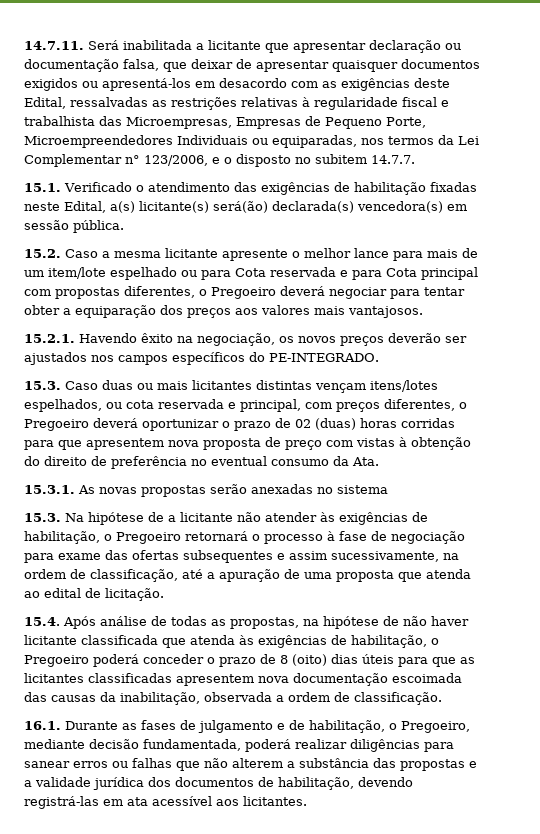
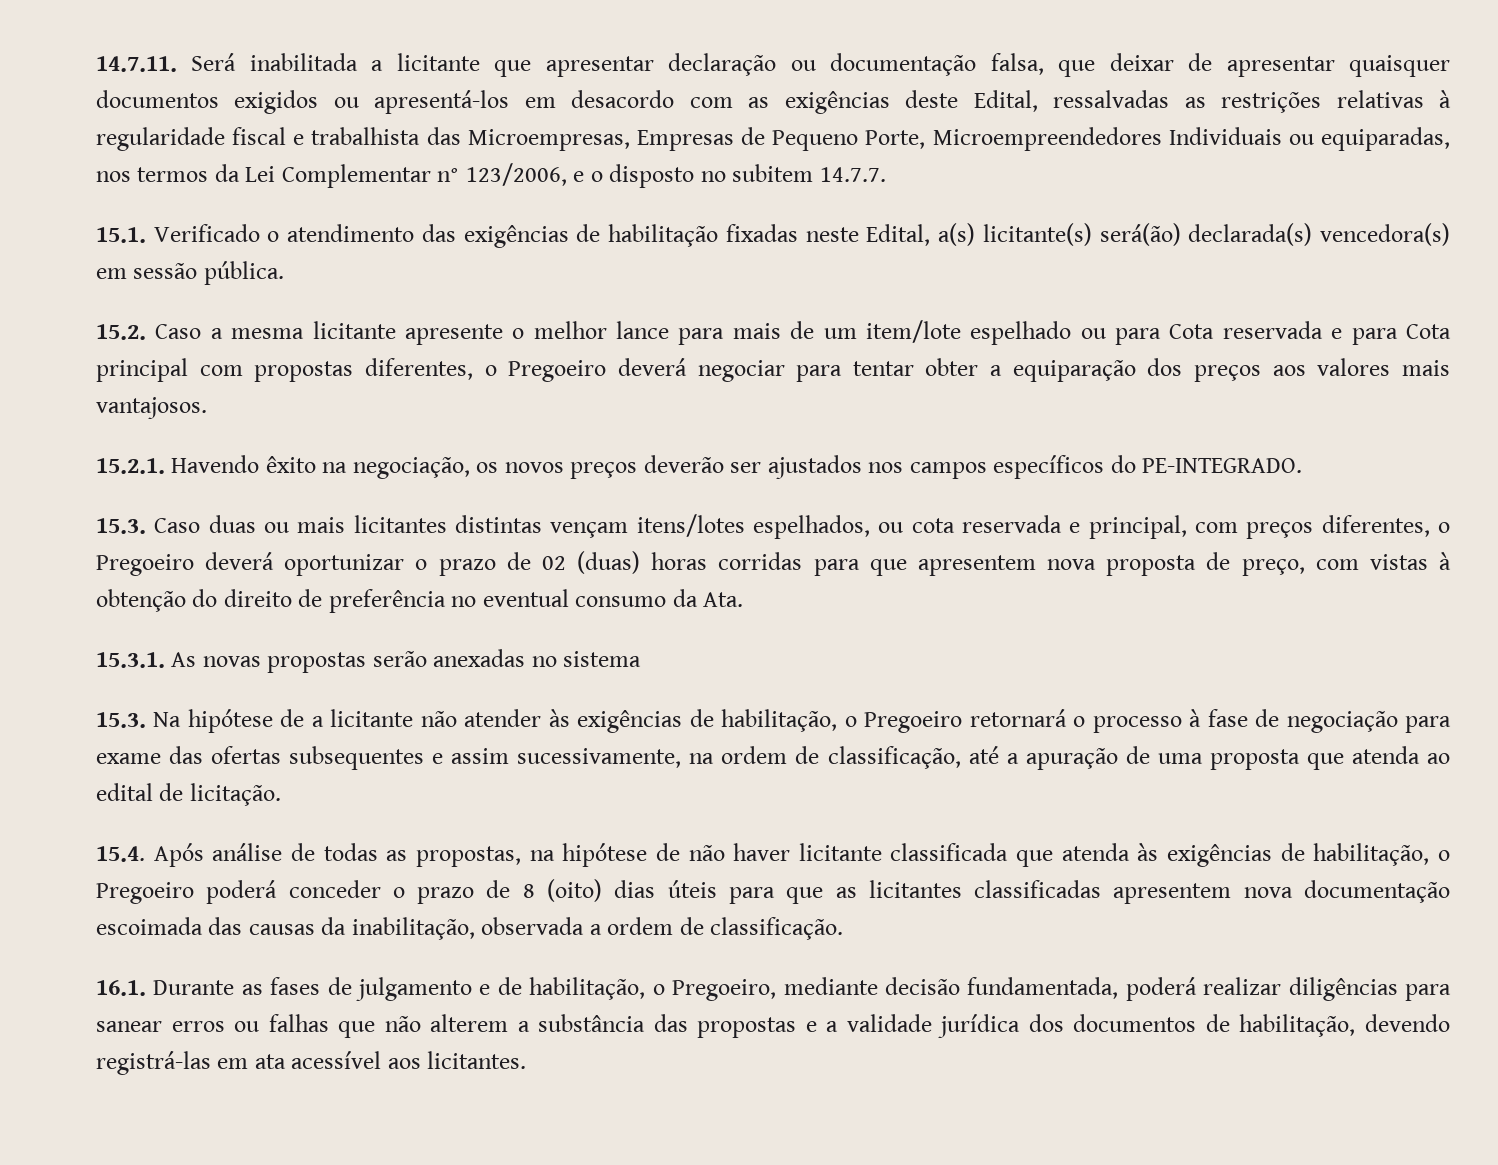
[285,440,322,450] preço -> [1241,559,1305,576] preço,

